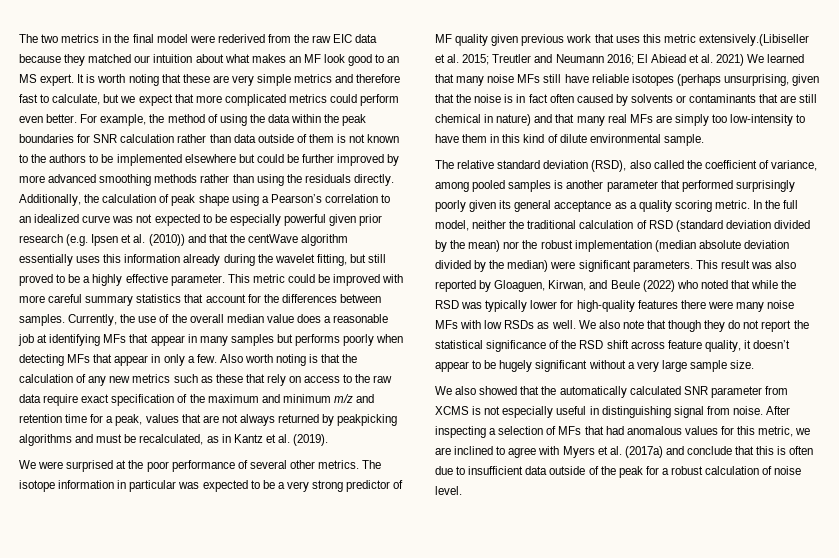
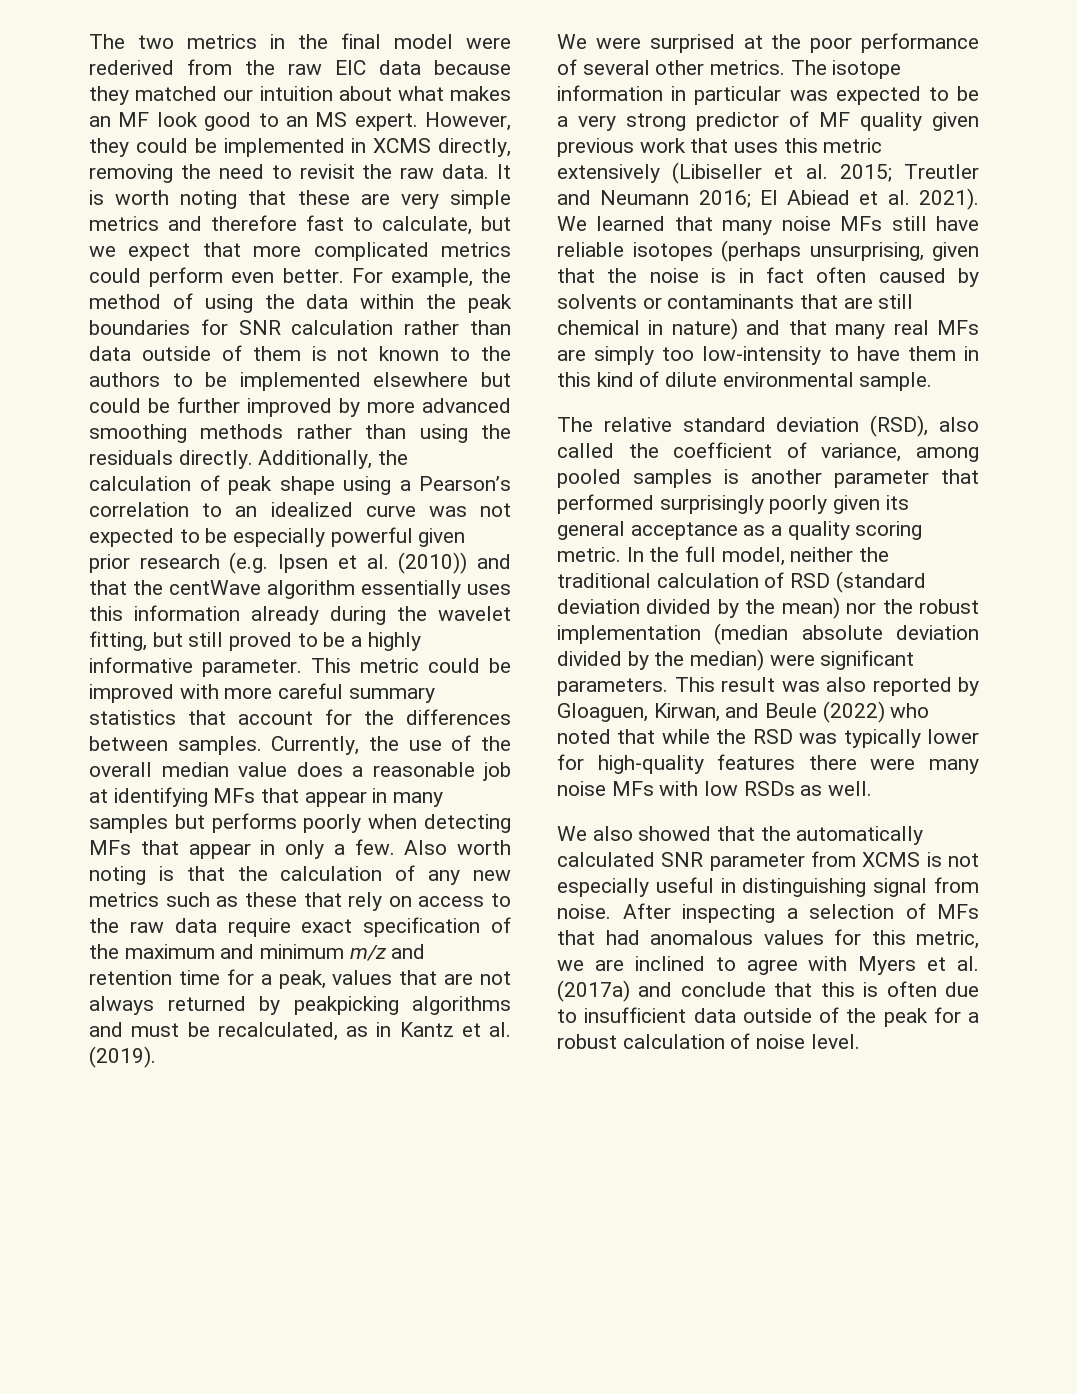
(75, 80) none -> [425,112,511,131] [89,138,511,157] [89,164,490,183] However, they could be implemented in XCMS directly, removing the need to revisit the raw data.
[125,274,168,283] effective -> [89,657,193,673] informative
[698,34,809,46] extensively.(Libiseller -> [557,162,763,184] extensively (Libiseller
[716,54,745,66] 2021) -> [919,188,979,210] 2021).
[578,320,809,332] [435,340,791,352] [435,360,755,372] We also note that though they do not report the statistical significance of the RSD shift across feature quality, it doesn’t appear to be hugely significant without a very large sample size. -> (873, 788) none

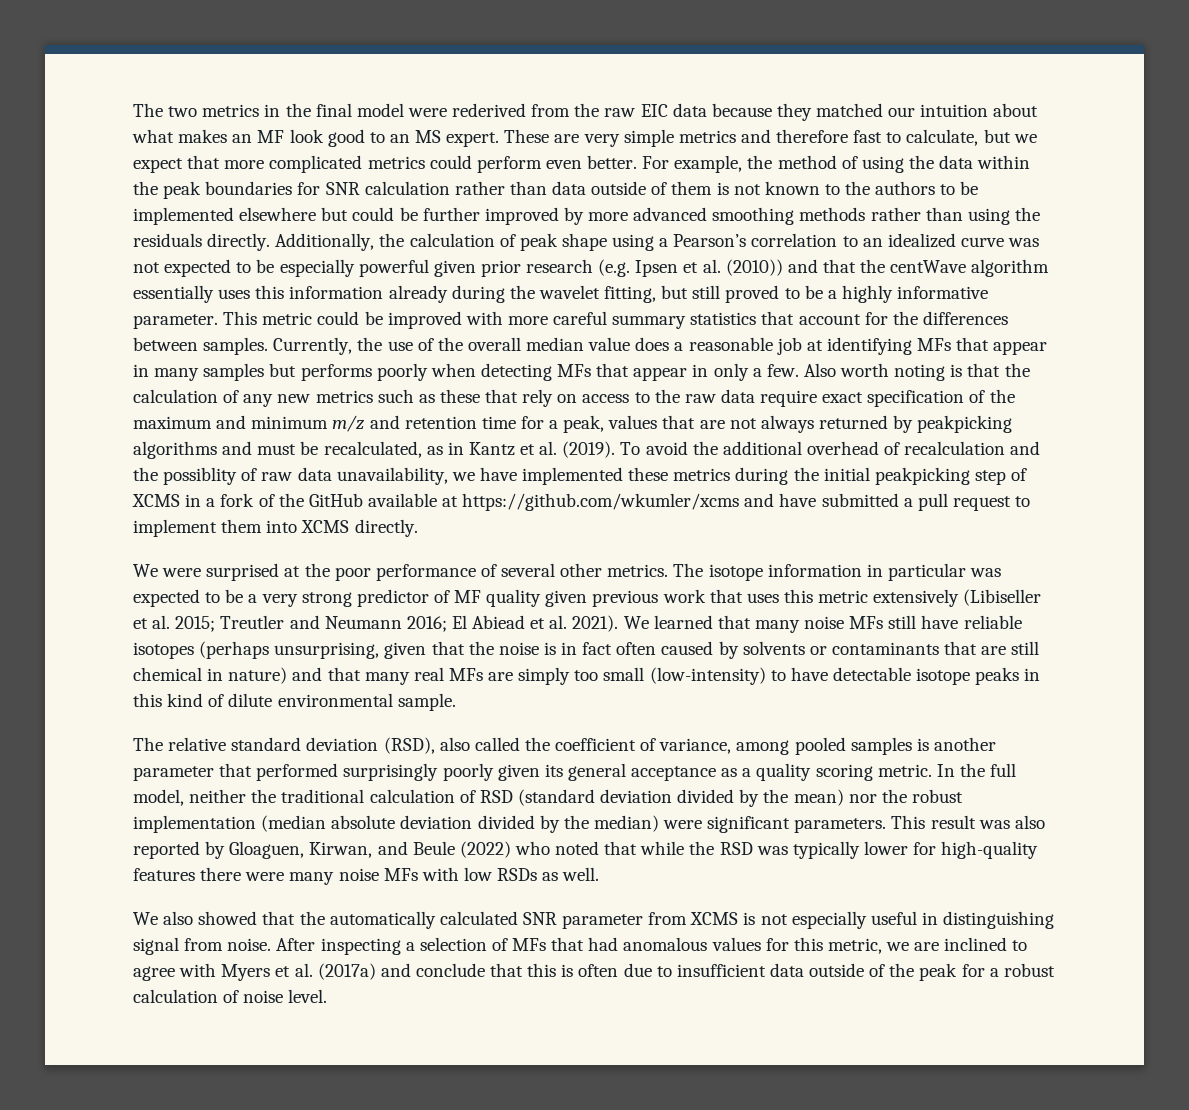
[425,112,511,131] [89,138,511,157] [89,164,511,183] [89,190,350,209] However, they could be implemented in XCMS directly, removing the need to revisit the raw data. It is worth noting that these -> [504,129,550,143] These
(156, 1057) none -> [620,441,1041,455] [133,467,1028,485] [132,493,1031,511] [133,519,418,537] To avoid the additional overhead of recalculation and the possiblity of raw data unavailability, we have implemented these metrics during the initial peakpicking step of XCMS in a fork of the GitHub available at https://github.com/wkumler/xcms and have submitted a pull request to implement them into XCMS directly.
[702,346,956,365] low-intensity to have them -> [603,667,1020,685] small (low-intensity) to have detectable isotope peaks

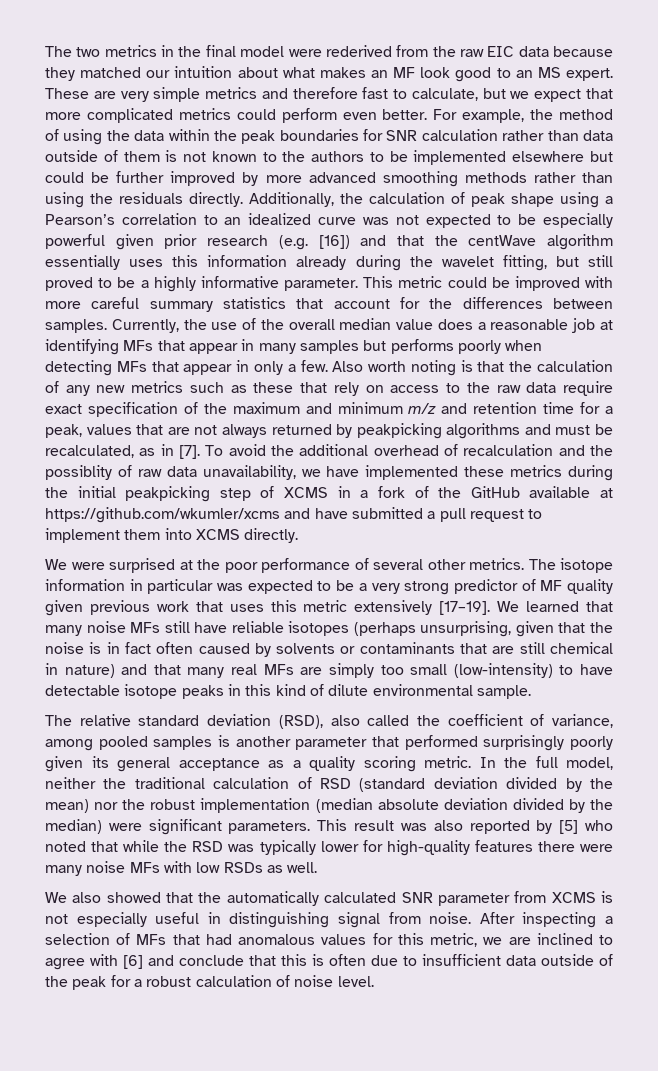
[635,259,783,277] Ipsen et al. (2010)) -> [318,235,350,249] [16])
[468,441,616,458] Kantz et al. (2019). -> [179,445,200,459] [7].
[963,589,1042,606] [133,615,619,632] (Libiseller et al. 2015; Treutler and Neumann 2016; El Abiead et al. 2021). -> [439,601,491,615] [17–19].
[229,841,511,859] Gloaguen, Kirwan, and Beule (2022) -> [559,820,579,834] [5]
[221,963,376,981] Myers et al. (2017a) -> [123,955,143,969] [6]

